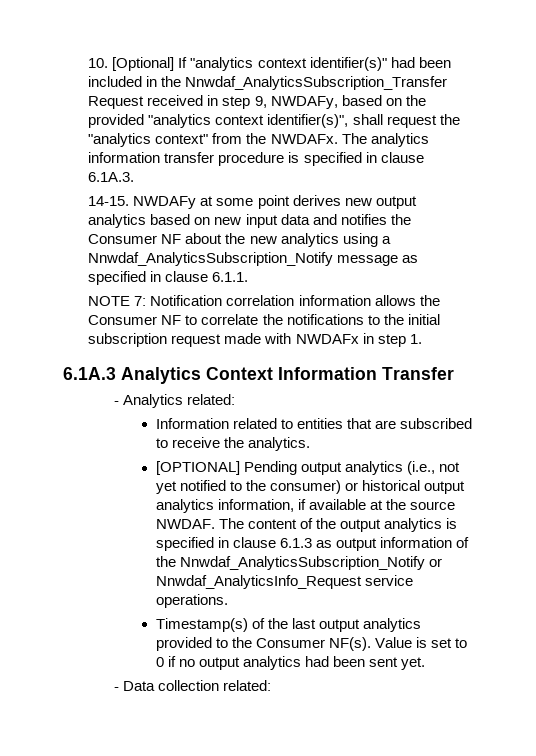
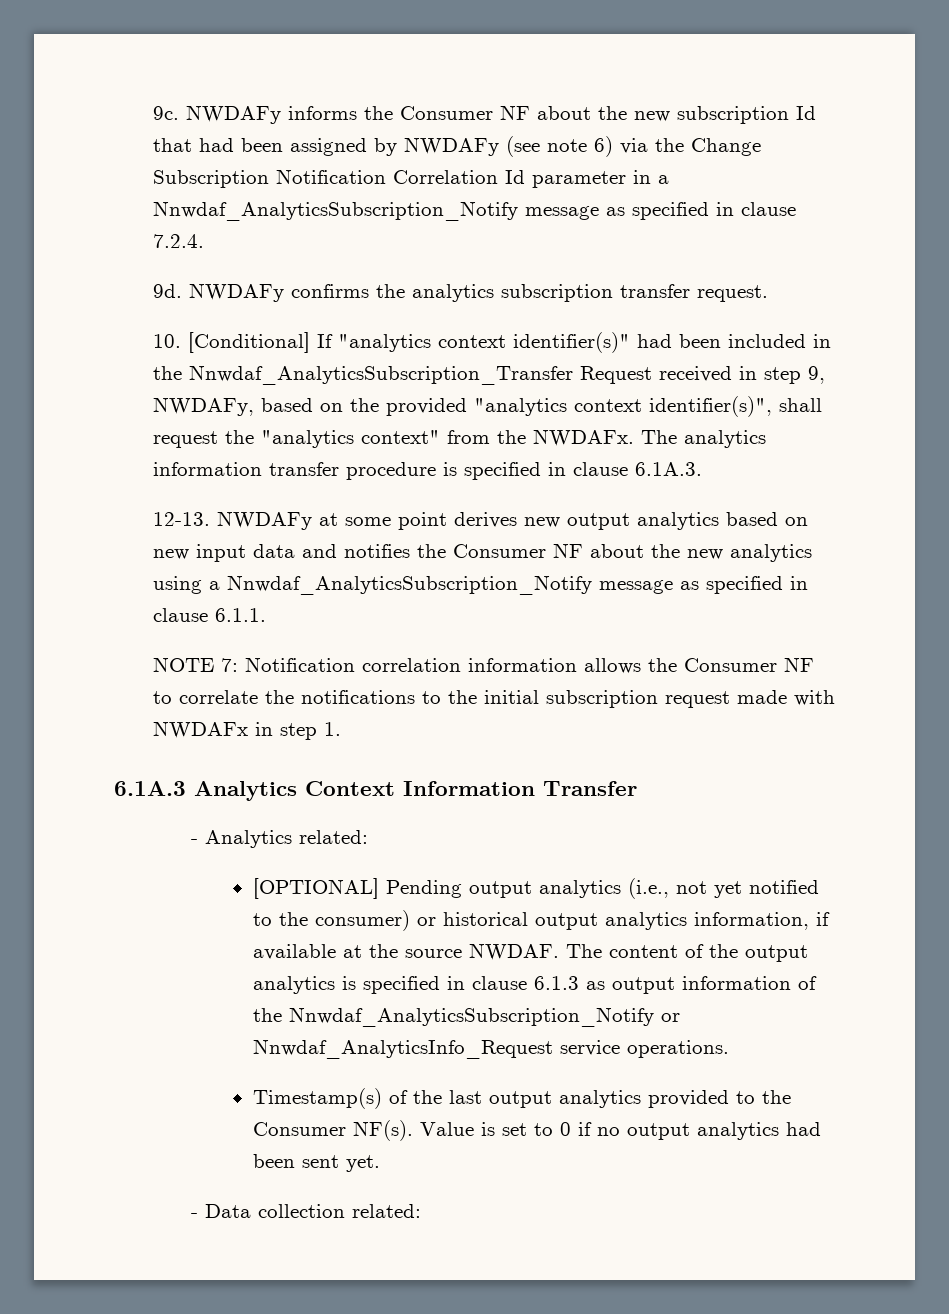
[88,57,175,71] 10. [Optional] -> [152,105,816,124] [152,136,761,157] [152,169,669,188] [152,201,796,221] [152,234,204,248] [152,283,768,302] [152,332,310,353] 9c. NWDAFy informs the Consumer NF about the new subscription Id that had been assigned by NWDAFy (see note 6) via the Change Subscription Notification Correlation Id parameter in a Nnwdaf_AnalyticsSubscription_Notify message as specified in clause 7.2.4. // 9d. NWDAFy confirms the analytics subscription transfer request. // 10. [Conditional]
[88,196,130,206] 14-15. -> [152,512,210,526] 12-13.
[155,418,472,429] [155,437,310,451] // Information related to entities that are subscribed to receive the analytics. -> (369, 837) none

